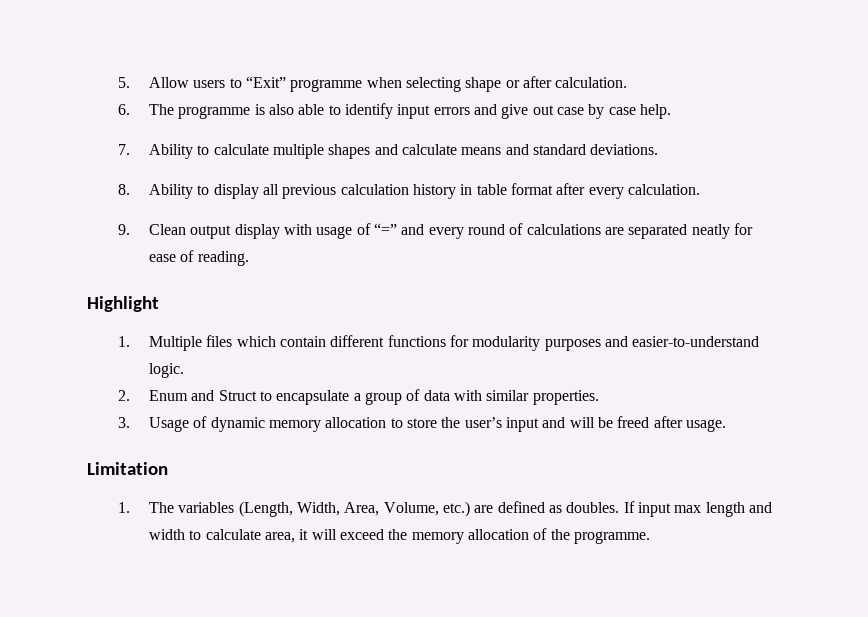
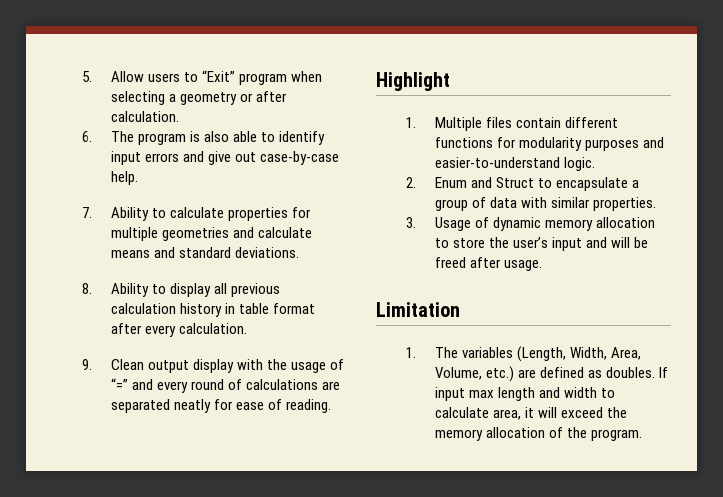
[290,79,363,92] programme -> [239,73,288,85] program
[465,77,502,92] shape -> [169,92,238,105] a geometry
[178,106,251,119] programme -> [138,133,187,145] program
[556,104,636,119] case by case -> [260,151,340,165] case-by-case
[272,144,371,159] multiple shapes -> [228,207,312,221] [111,227,230,241] properties for multiple geometries
(312, 229) none -> [267,359,288,370] the
[236,336,276,347] which -> (513, 122) none
[573,531,650,544] programme. -> [591,429,643,441] program.

